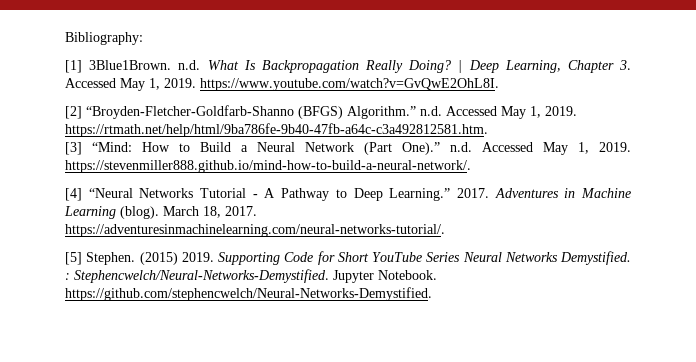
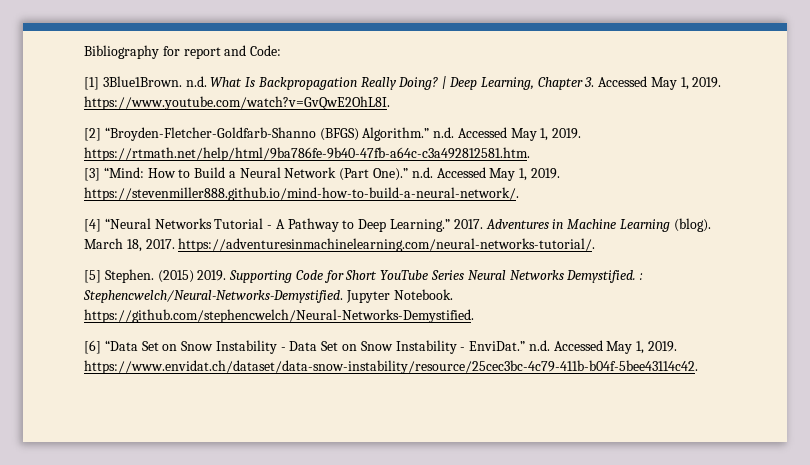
[65,32,143,45] Bibliography: -> [84,45,282,59] Bibliography for report and Code:
(432, 294) none -> [84,340,678,354] [84,360,698,374] // [6] “Data Set on Snow Instability - Data Set on Snow Instability - EnviDat.” n.d. Accessed May 1, 2019. https://www.envidat.ch/dataset/data-snow-instability/resource/25cec3bc-4c79-411b-b04f-5bee43114c42.

